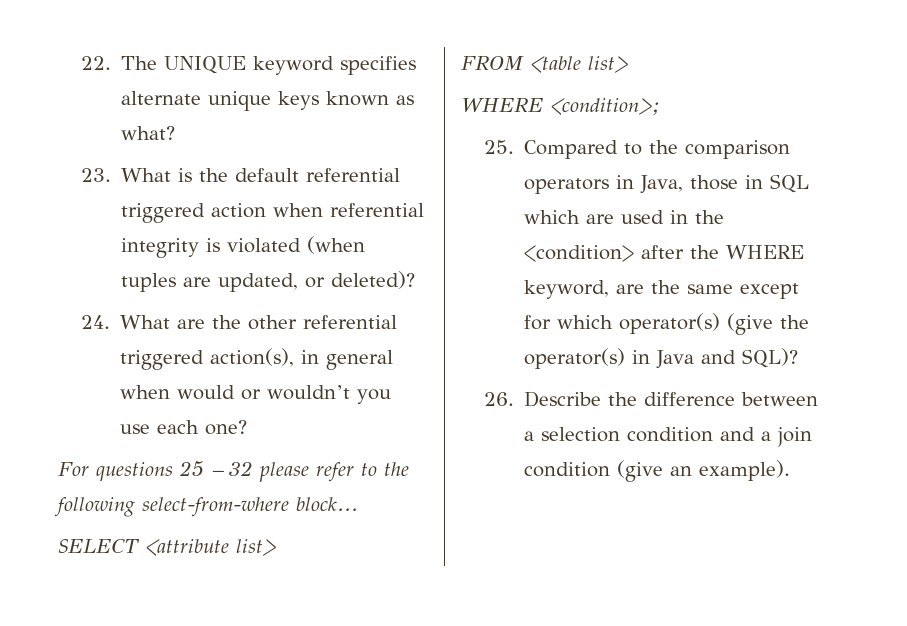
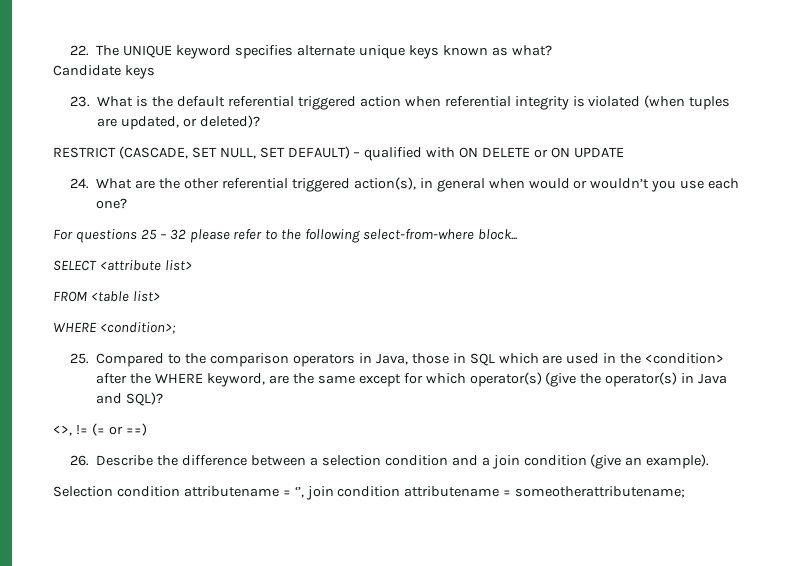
(176, 133) none -> [53,65,155,79] // Candidate keys
(416, 280) none -> [53,146,624,161] // RESTRICT (CASCADE, SET NULL, SET DEFAULT) – qualified with ON DELETE or ON UPDATE
(799, 358) none -> [53,423,147,436] // <>, != (= or ==)
(791, 470) none -> [53,486,686,500] // Selection condition attributename = ‘’, join condition attributename = someotherattributename;

